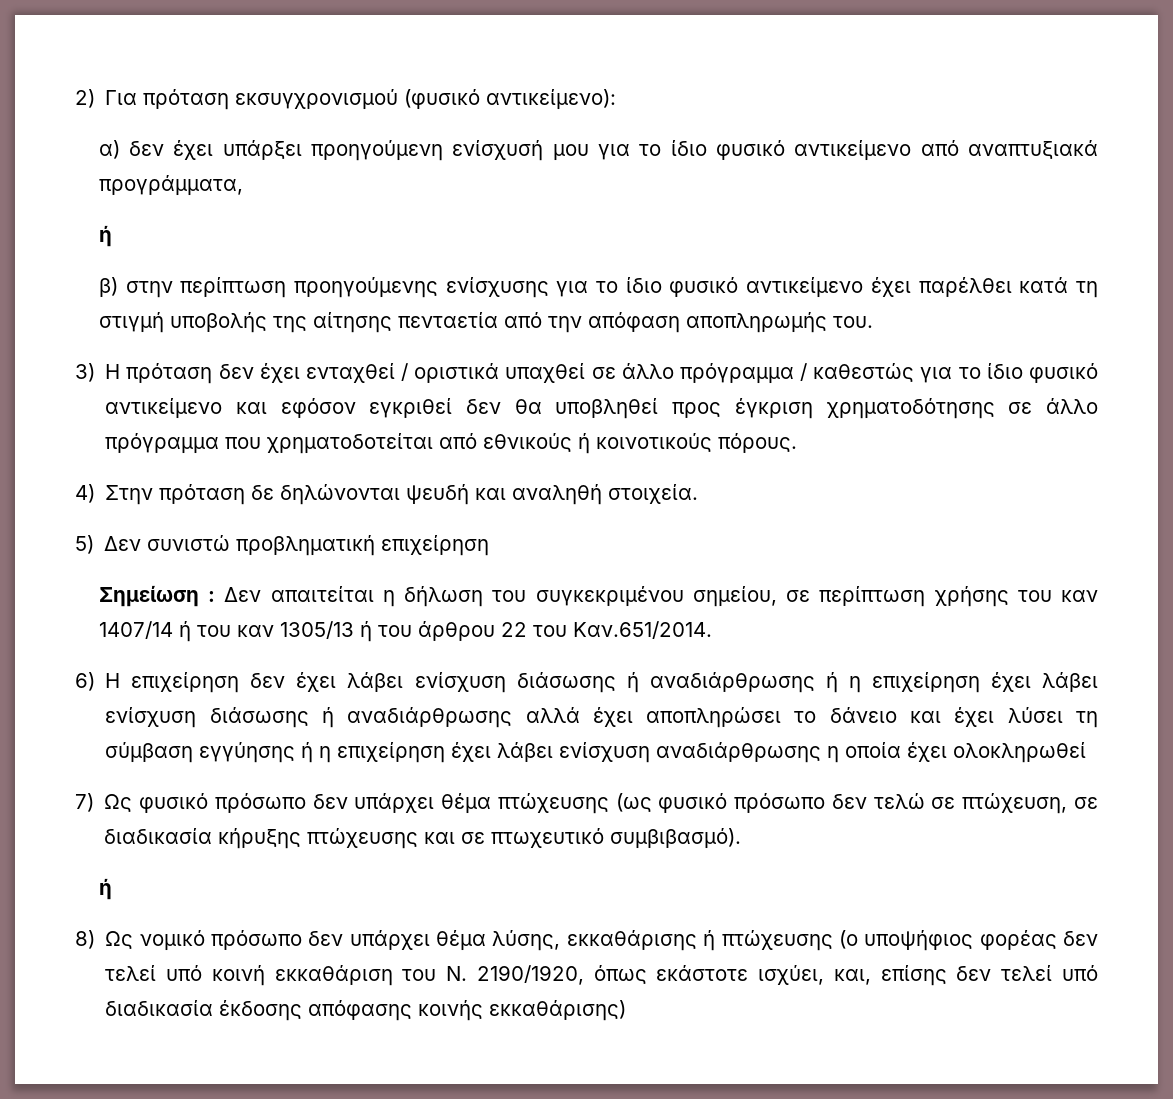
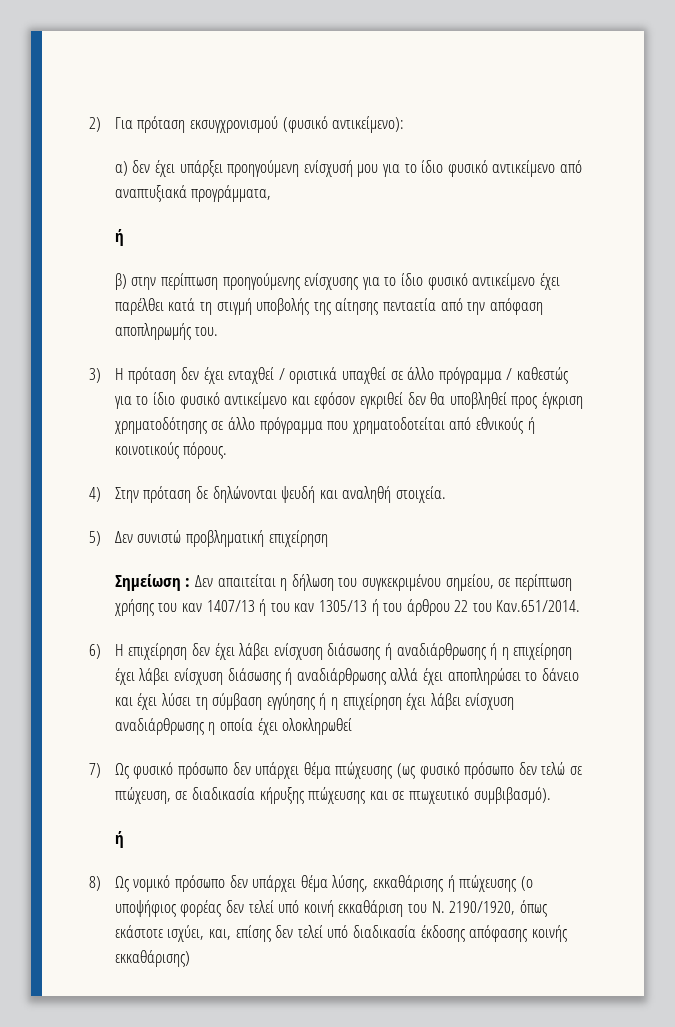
[98,621,173,639] 1407/14 -> [206,600,255,612] 1407/13

